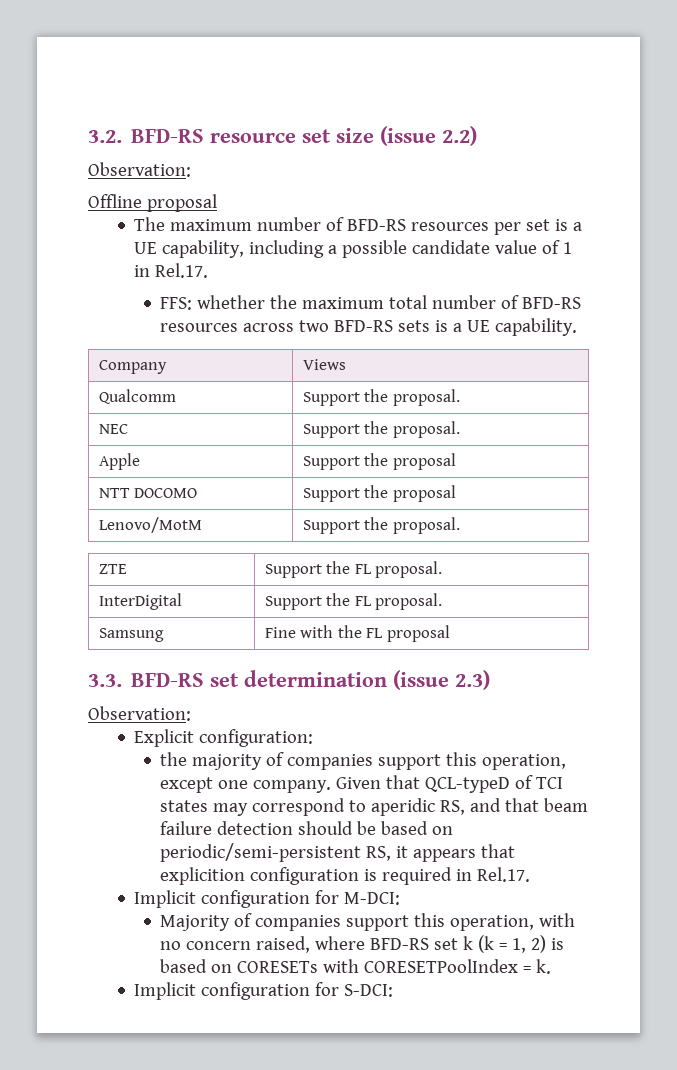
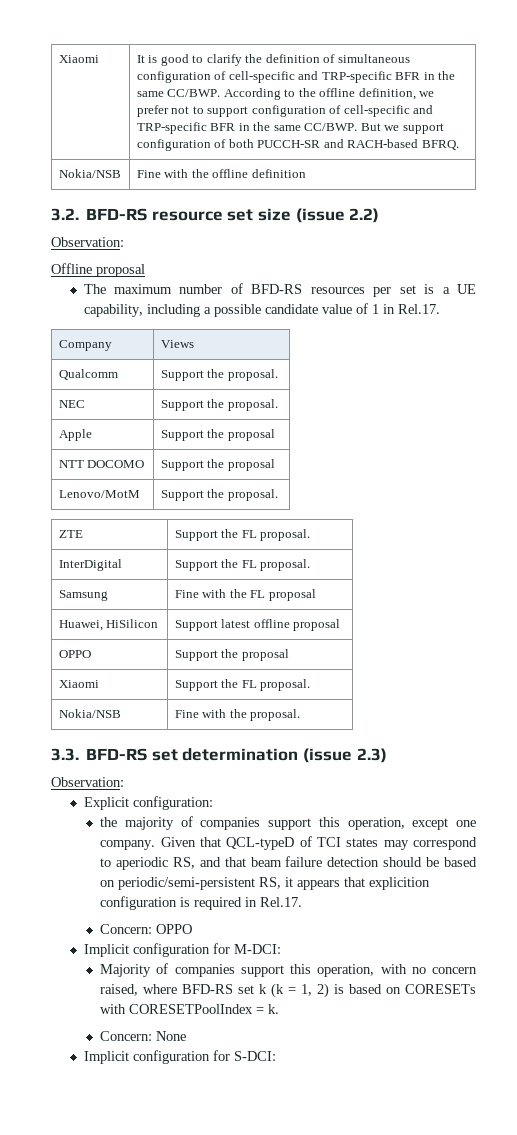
(88, 136) none -> [58,55,99,63] [136,54,410,66] [136,71,456,83] [136,88,435,100] [136,105,434,117] [136,122,444,134] [136,139,459,151] [58,169,121,178] [136,169,306,178] Xiaomi | It is good to clarify the definition of simultaneous configuration of cell-specific and TRP-specific BFR in the same CC/BWP. According to the offline definition, we prefer not to support configuration of cell-specific and TRP-specific BFR in the same CC/BWP. But we support configuration of both PUCCH-SR and RACH-based BFRQ. // Nokia/NSB | Fine with the offline definition //
[160,295,582,310] [160,318,578,336] // FFS: whether the maximum total number of BFD-RS resources across two BFD-RS sets is a UE capability. -> (440, 309) none
(450, 633) none -> [58,619,159,631] [174,619,341,631] [58,650,91,658] [174,649,289,661] [58,680,99,688] [174,679,311,691] [58,709,121,718] [174,709,301,721] // Huawei, HiSilicon | Support latest offline proposal // OPPO | Support the proposal // Xiaomi | Support the FL proposal. // Nokia/NSB | Fine with the proposal.
[371,798,436,816] aperidic -> [116,857,169,870] aperiodic
(531, 874) none -> [100,924,193,934] // Concern: OPPO
(552, 966) none -> [100,1031,187,1041] // Concern: None

